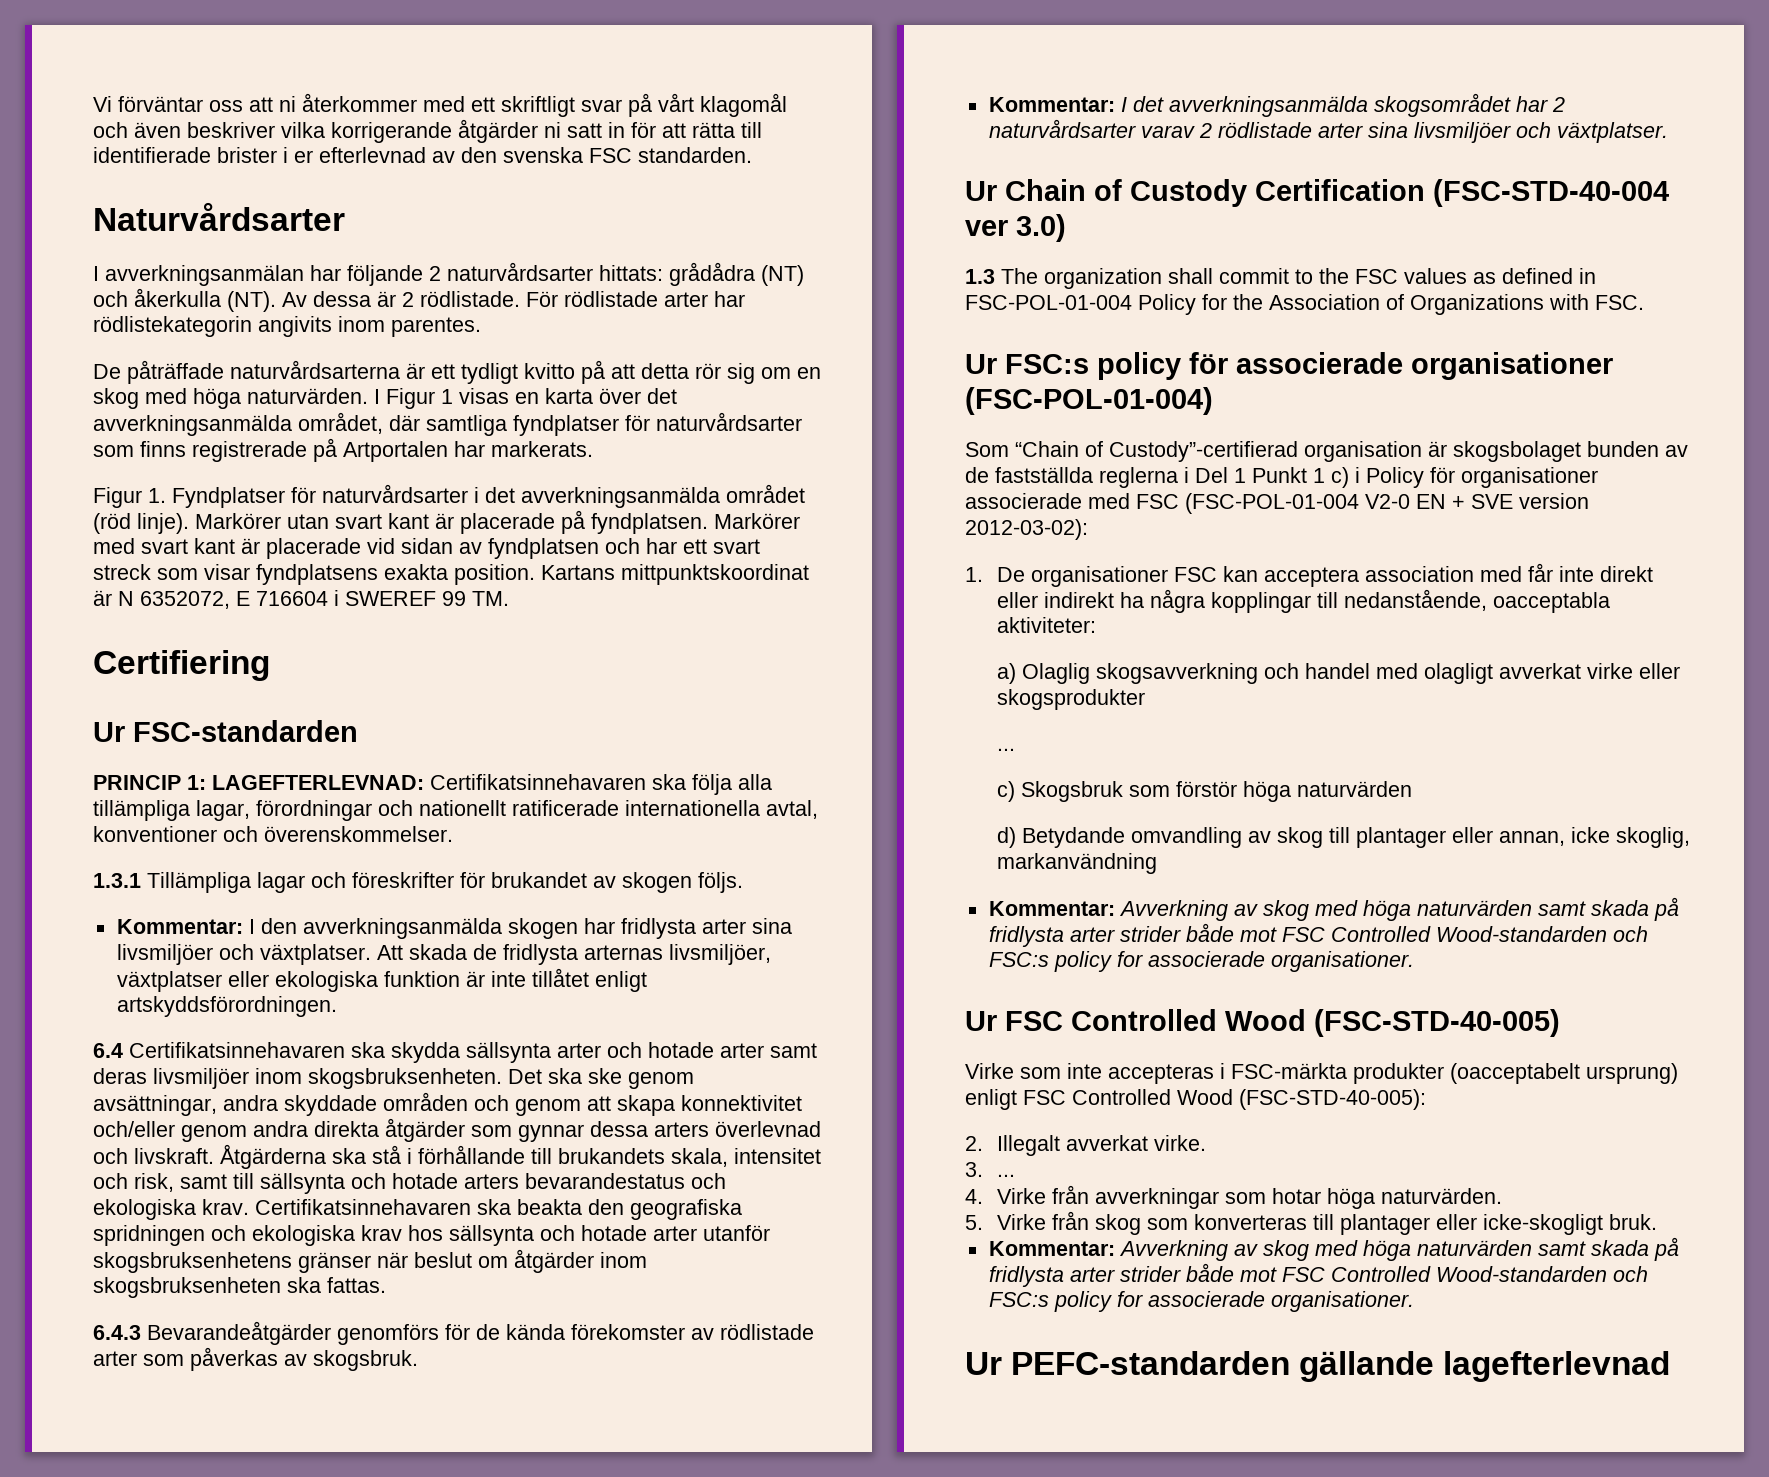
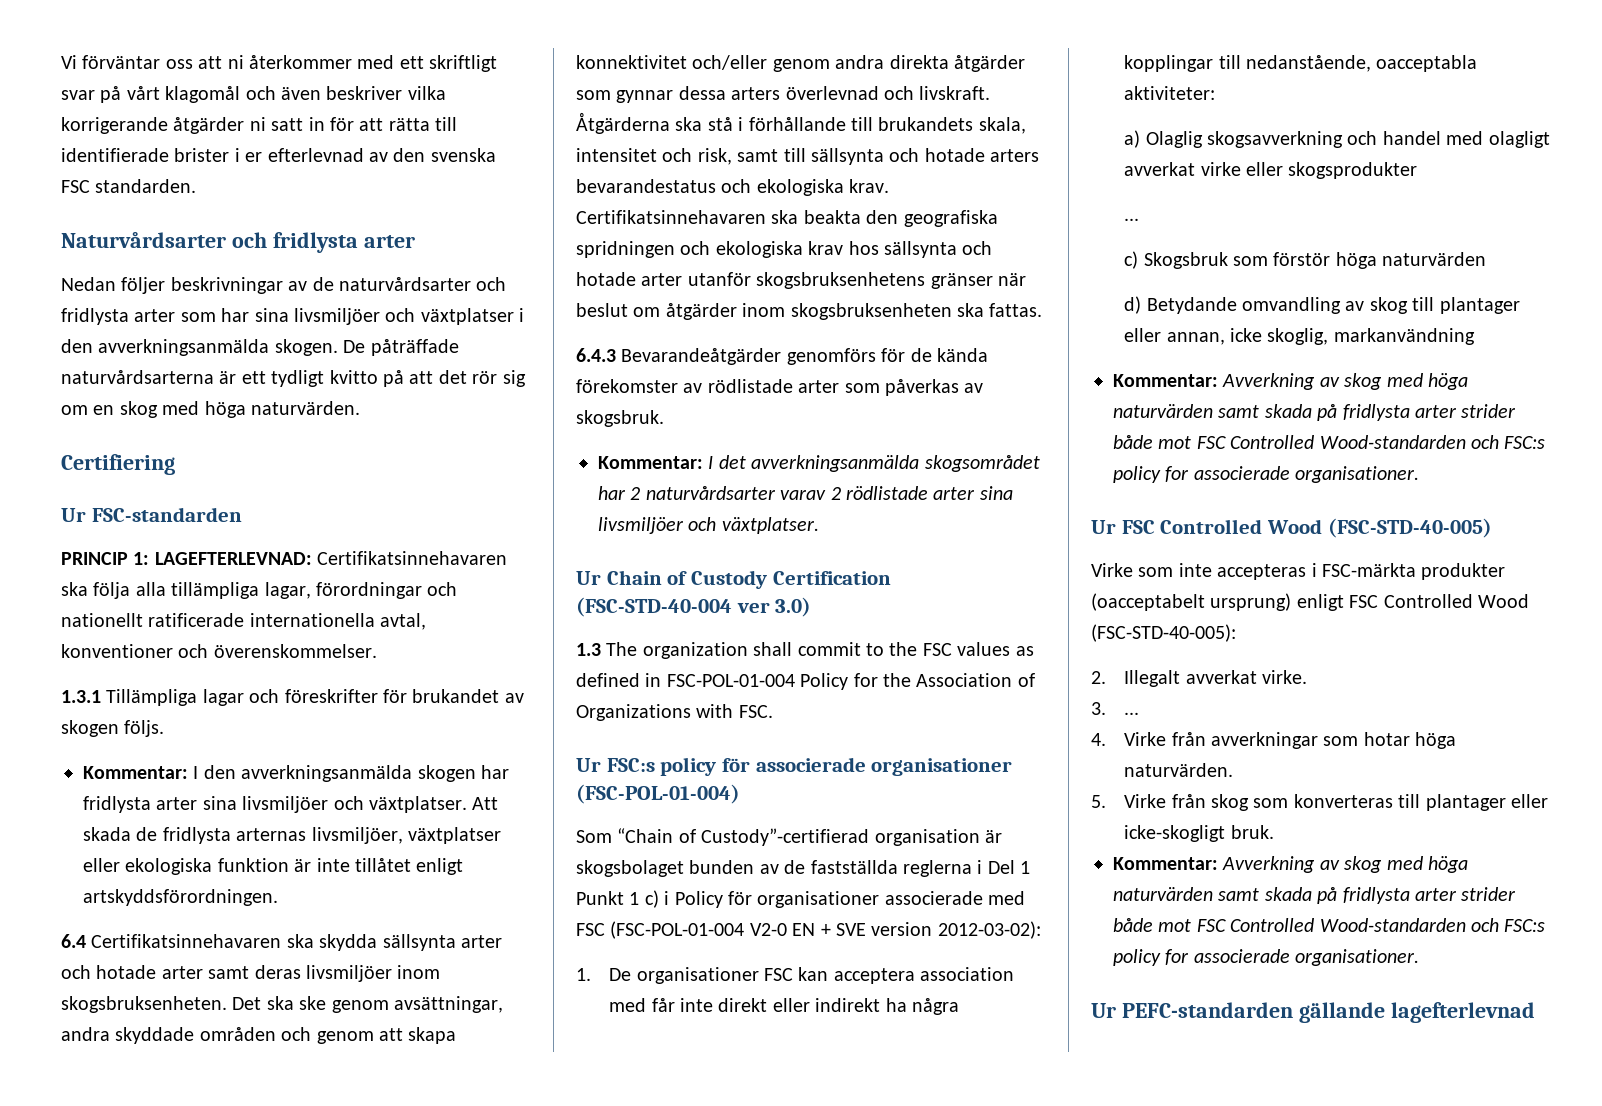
[93,262,804,286] [93,288,745,312] [93,316,481,337] // I avverkningsanmälan har följande 2 naturvårdsarter hittats: grådådra (NT) och åkerkulla (NT). Av dessa är 2 rödlistade. För rödlistade arter har rödlistekategorin angivits inom parentes. // -> [231,232,415,253] [61,277,507,294] [61,308,525,325] [61,339,338,356] och fridlysta arter // Nedan följer beskrivningar av de naturvårdsarter och fridlysta arter som har sina livsmiljöer och växtplatser i den avverkningsanmälda skogen.
[641,363,689,379] detta -> [438,370,467,384] det
[374,388,677,409] [93,412,802,436] [93,438,593,462] [93,484,805,508] [93,510,800,534] [93,538,760,559] [93,564,809,585] [93,590,509,609] I Figur 1 visas en karta över det avverkningsanmälda området, där samtliga fyndplatser för naturvårdsarter som finns registrerade på Artportalen har markerats. // Figur 1. Fyndplatser för naturvårdsarter i det avverkningsanmälda området (röd linje). Markörer utan svart kant är placerade på fyndplatsen. Markörer med svart kant är placerade vid sidan av fyndplatsen och har ett svart streck som visar fyndplatsens exakta position. Kartans mittpunktskoordinat är N 6352072, E 716604 i SWEREF 99 TM. -> (360, 408) none

